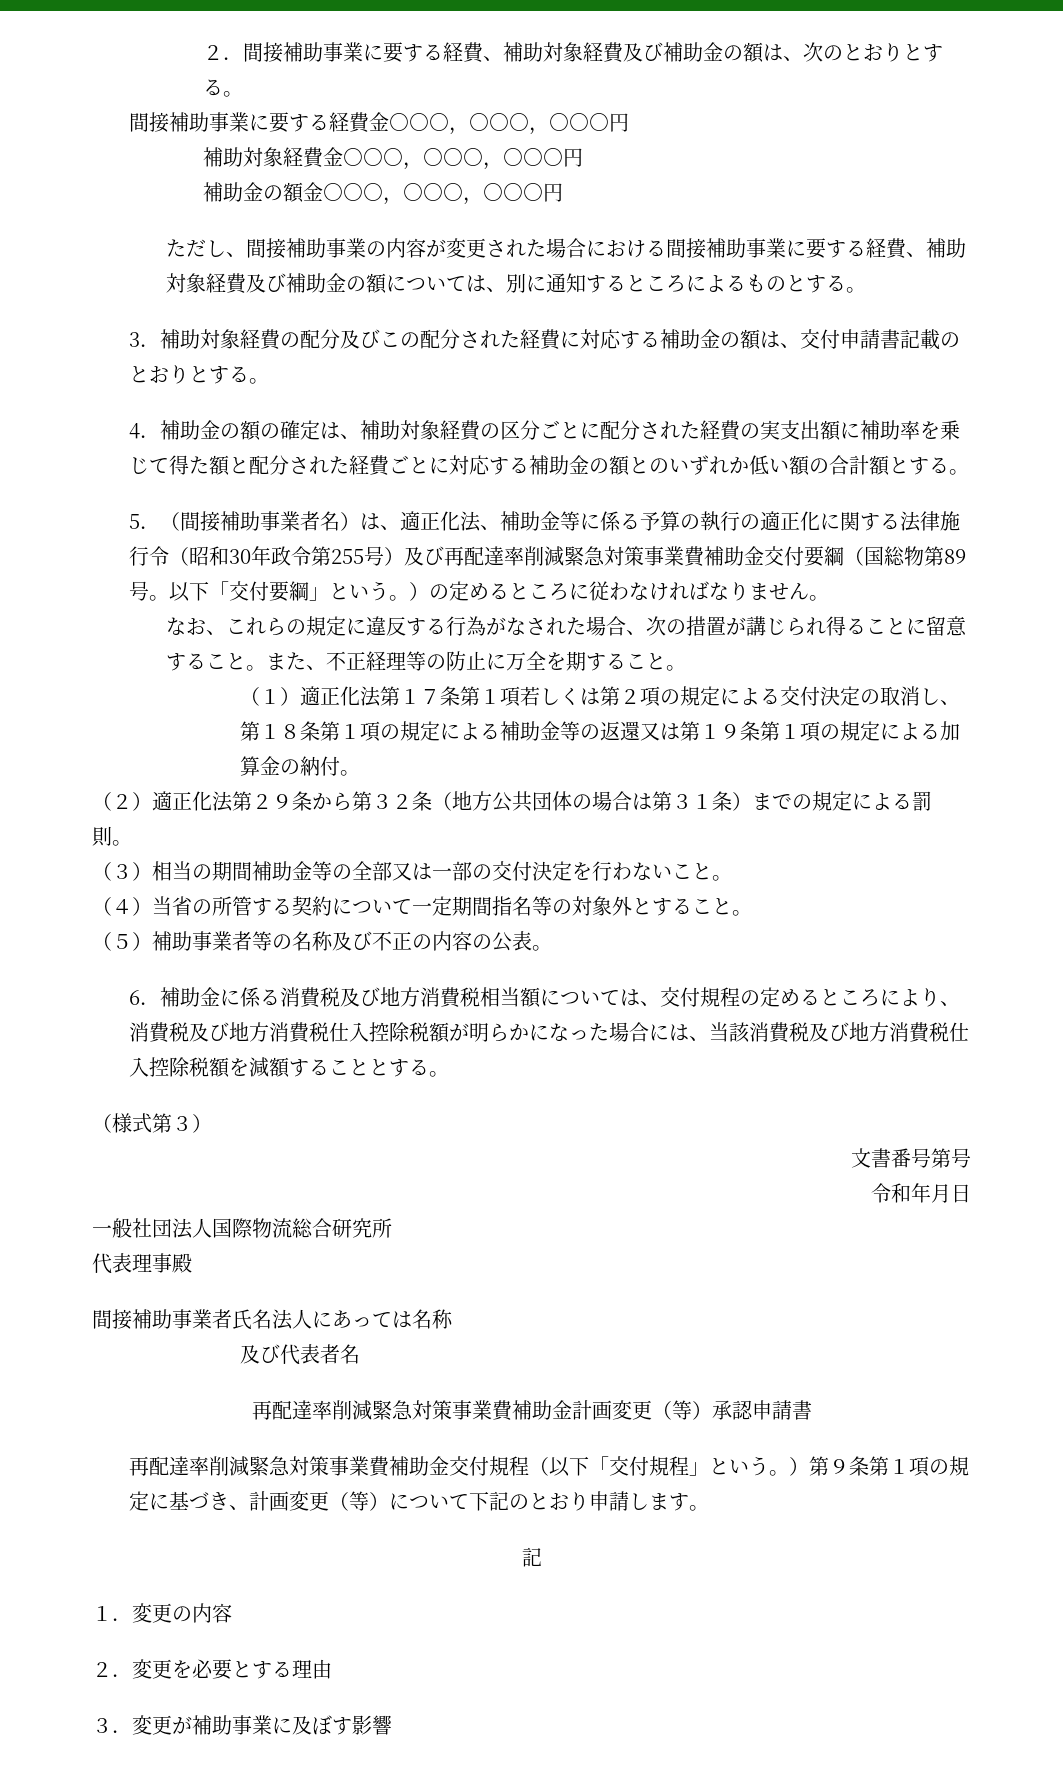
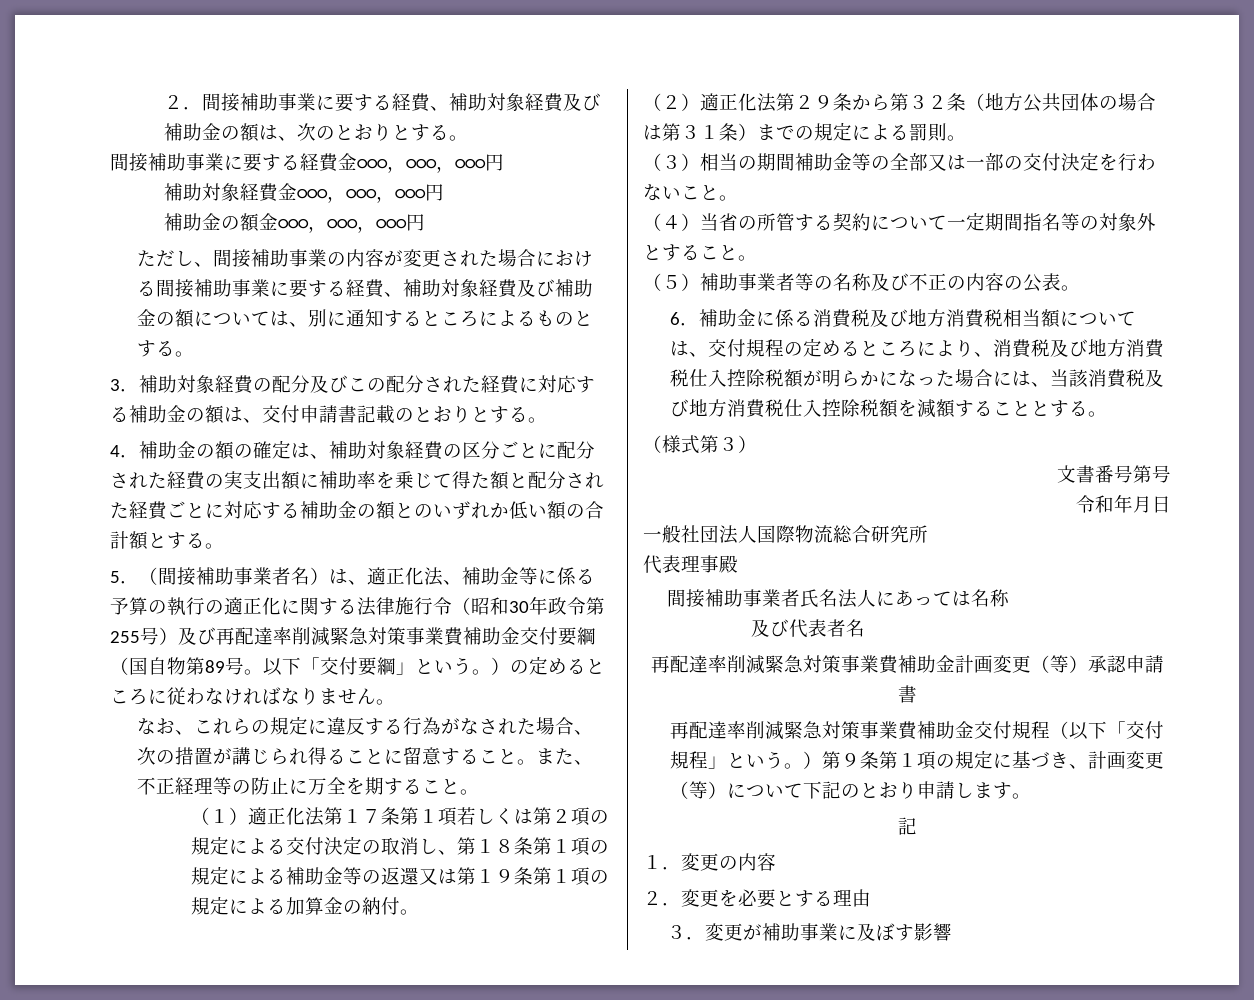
[884,546,906,566] 総 -> [147,657,167,675] 自

